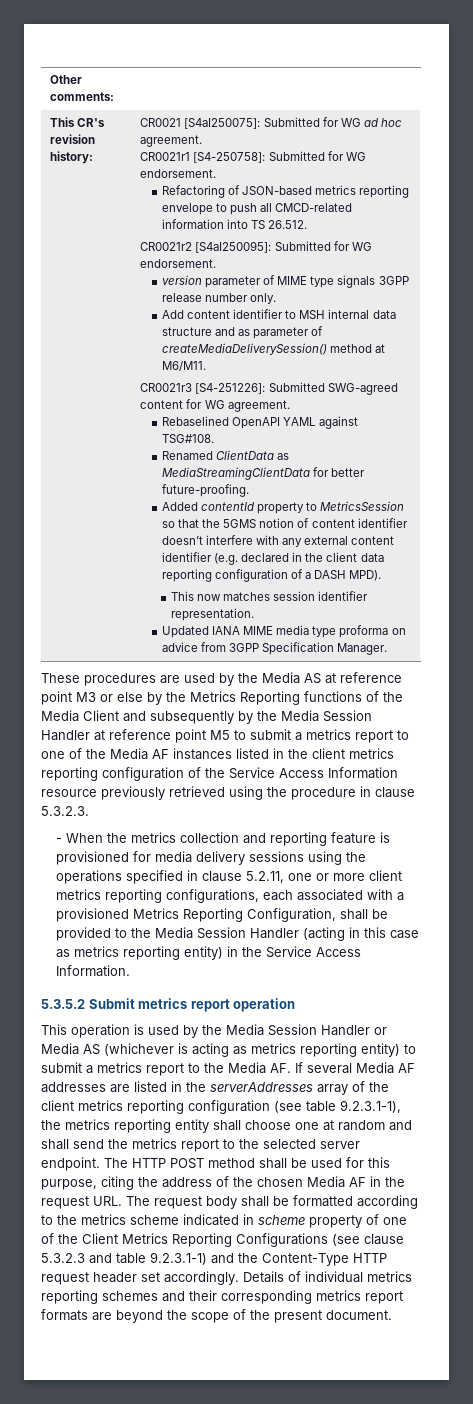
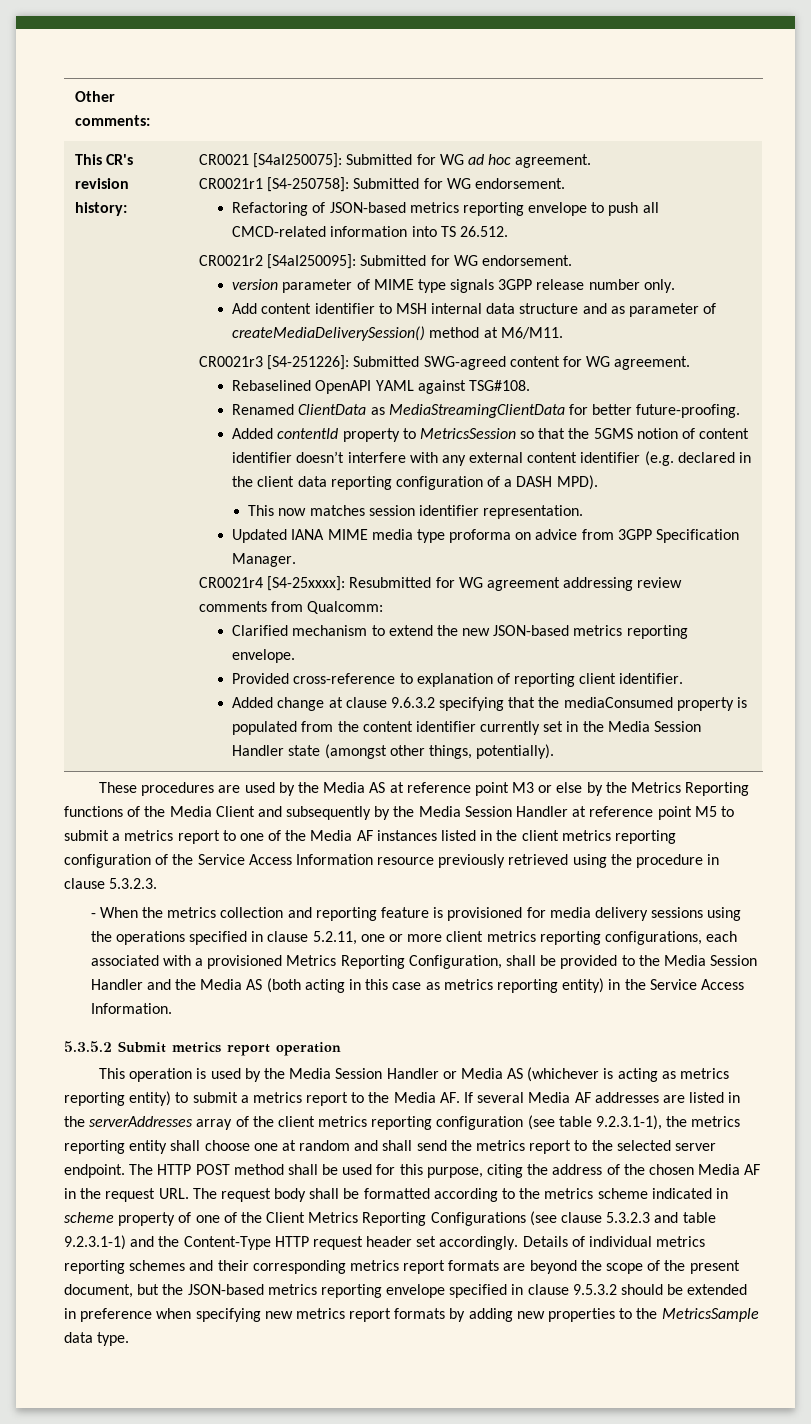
(388, 649) none -> [199,576,683,591] [199,601,384,614] [232,625,688,639] [232,649,296,663] [232,673,684,687] [232,697,748,711] [232,721,702,735] [232,744,555,759] // CR0021r4 [S4-25xxxx]: Resubmitted for WG agreement addressing review comments from Qualcomm: // Clarified mechanism to extend the new JSON-based metrics reporting envelope. // Provided cross-reference to explanation of reporting client identifier. // Added change at clause 9.6.3.2 specifying that the mediaConsumed property is populated from the content identifier currently set in the Media Session Handler state (amongst other things, potentially).
[302,927,345,941] (acting -> [146,978,345,993] and the Media AS (both acting
[326,1310,392,1320] document. -> [64,1284,748,1298] [64,1308,759,1322] [64,1332,130,1346] document, but the JSON-based metrics reporting envelope specified in clause 9.5.3.2 should be extended in preference when specifying new metrics report formats by adding new properties to the MetricsSample data type.

